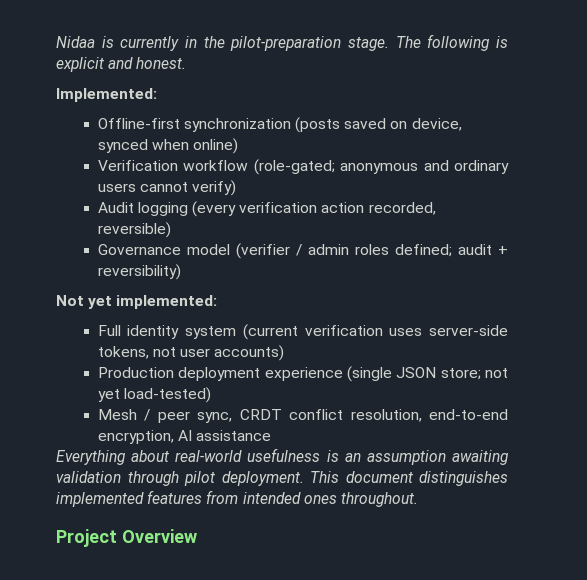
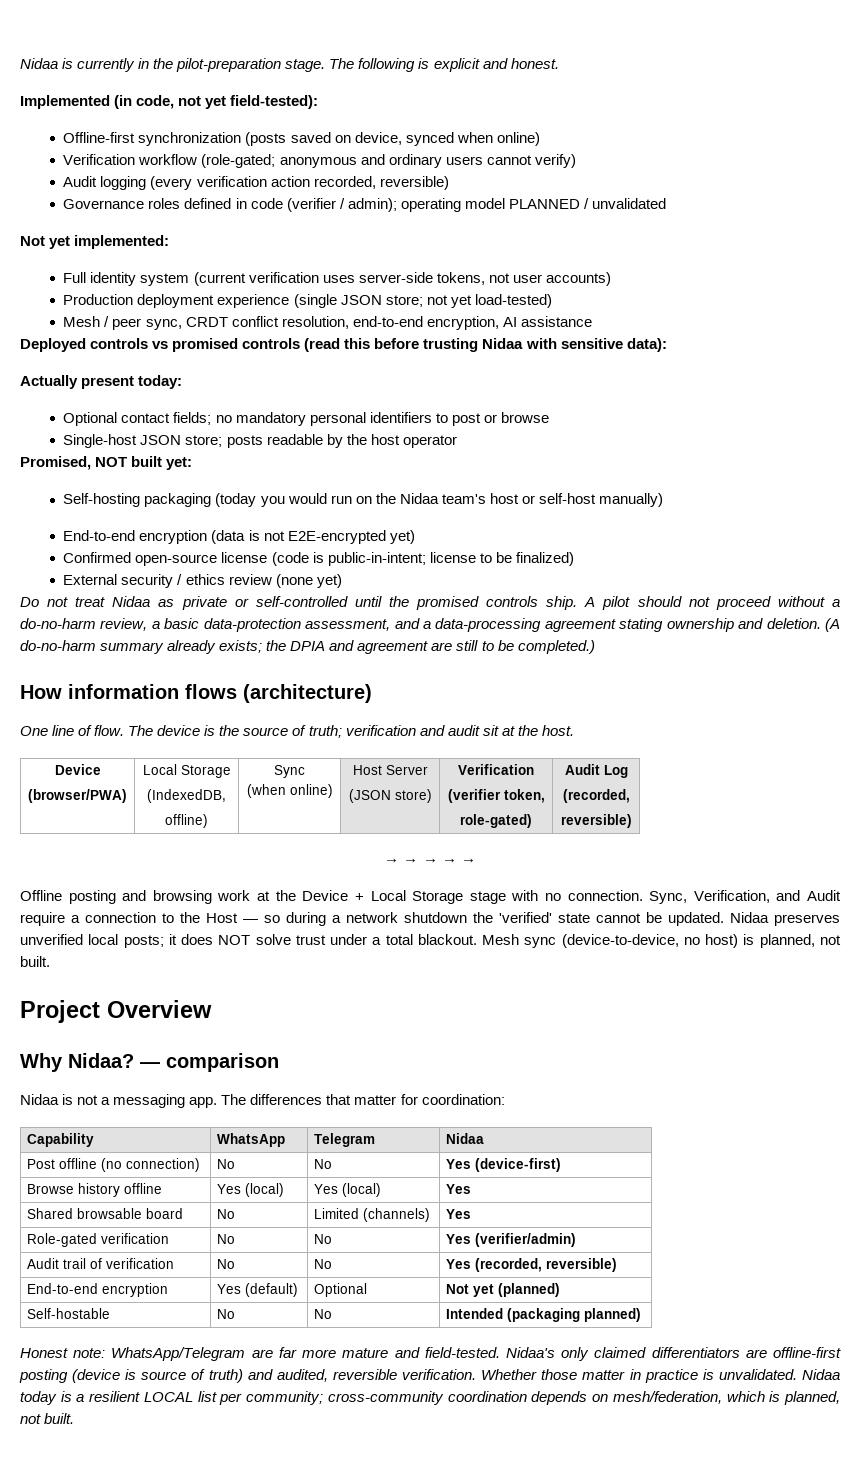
[56,88,157,102] Implemented: -> [20,95,319,109] Implemented (in code, not yet field-tested):
[186,243,508,259] [97,264,181,280] model (verifier / admin roles defined; audit + reversibility) -> [148,198,666,212] roles defined in code (verifier / admin); operating model PLANNED / unvalidated
[56,448,510,465] [56,471,508,486] [56,490,418,507] [56,529,197,547] Everything about real-world usefulness is an assumption awaiting validation through pilot deployment. This document distinguishes implemented features from intended ones throughout. // Project Overview -> [20,338,667,352] [20,375,183,389] [63,412,549,426] [63,434,457,448] [20,456,193,470] [63,493,663,507] [63,530,415,544] [63,552,574,566] [63,574,342,588] [20,596,841,610] [20,618,841,632] [20,640,595,654] [20,684,372,703] [20,725,574,738] [54,764,101,775] [28,789,127,803] [142,764,231,778] [147,789,226,803] [165,814,208,828] [274,765,305,778] [246,784,333,798] [352,765,428,775] [348,789,432,803] [458,764,534,775] [447,789,545,803] [460,814,532,828] [564,764,628,778] [562,789,630,803] [560,814,632,828] [384,858,476,864] [20,890,841,904] [20,912,840,926] [20,934,842,948] [20,956,50,967] [20,1000,212,1023] [20,1053,279,1072] [20,1094,505,1108] [27,1133,95,1147] [217,1133,286,1147] [314,1133,376,1147] [446,1133,485,1144] [27,1158,201,1172] [217,1159,236,1169] [314,1159,333,1169] [446,1158,562,1172] [27,1183,163,1197] [217,1183,285,1197] [314,1183,382,1197] [446,1184,472,1194] [27,1208,184,1219] [217,1209,236,1219] [314,1208,431,1222] [446,1209,472,1219] [27,1233,170,1247] [217,1234,236,1244] [314,1234,333,1244] [446,1233,577,1247] [27,1258,175,1269] [217,1259,236,1269] [314,1259,333,1269] [446,1258,618,1272] [27,1283,169,1297] [217,1283,299,1297] [314,1283,368,1297] [446,1283,561,1297] [27,1308,111,1319] [217,1309,236,1319] [314,1309,333,1319] [446,1308,642,1322] [20,1347,841,1361] [19,1369,841,1383] [20,1391,841,1405] [20,1413,75,1424] Deployed controls vs promised controls (read this before trusting Nidaa with sensitive data): // Actually present today: // Optional contact fields; no mandatory personal identifiers to post or browse // Single-host JSON store; posts readable by the host operator // Promised, NOT built yet: // Self-hosting packaging (today you would run on the Nidaa team's host or self-host manually) // End-to-end encryption (data is not E2E-encrypted yet) // Confirmed open-source license (code is public-in-intent; license to be finalized) // External security / ethics review (none yet) // Do not treat Nidaa as private or self-controlled until the promised controls ship. A pilot should not proceed without a do-no-harm review, a basic data-protection assessment, and a data-processing agreement stating ownership and deletion. (A do-no-harm summary already exists; the DPIA and agreement are still to be completed.) // How information flows (architecture) // One line of flow. The device is the source of truth; verification and audit sit at the host. // Device // (browser/PWA) | Local Storage // (IndexedDB, // offline) | Sync // (when online) | Host Server // (JSON store) | Verification // (verifier token, // role-gated) | Audit Log // (recorded, // reversible) // → → → → → // Offline posting and browsing work at the Device + Local Storage stage with no connection. Sync, Verification, and Audit require a connection to the Host — so during a network shutdown the 'verified' state cannot be updated. Nidaa preserves unverified local posts; it does NOT solve trust under a total blackout. Mesh sync (device-to-device, no host) is planned, not built. // Project Overview // Why Nidaa? — comparison // Nidaa is not a messaging app. The differences that matter for coordination: // Capability | WhatsApp | Telegram | Nidaa // Post offline (no connection) | No | No | Yes (device-first) // Browse history offline | Yes (local) | Yes (local) | Yes // Shared browsable board | No | Limited (channels) | Yes // Role-gated verification | No | No | Yes (verifier/admin) // Audit trail of verification | No | No | Yes (recorded, reversible) // End-to-end encryption | Yes (default) | Optional | Not yet (planned) // Self-hostable | No | No | Intended (packaging planned) // Honest note: WhatsApp/Telegram are far more mature and field-tested. Nidaa's only claimed differentiators are offline-first posting (device is source of truth) and audited, reversible verification. Whether those matter in practice is unvalidated. Nidaa today is a resilient LOCAL list per community; cross-community coordination depends on mesh/federation, which is planned, not built.

